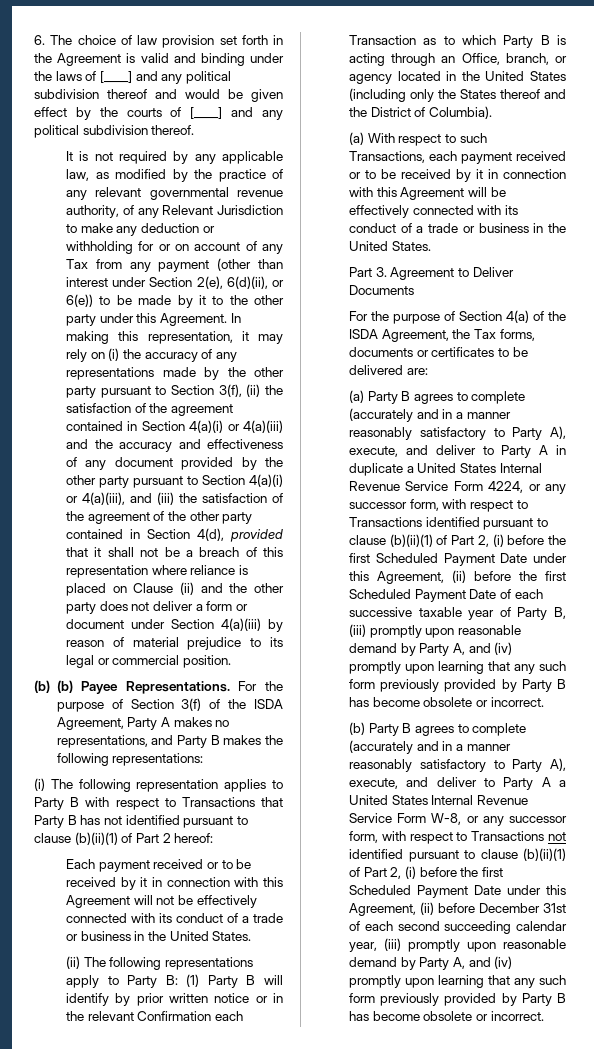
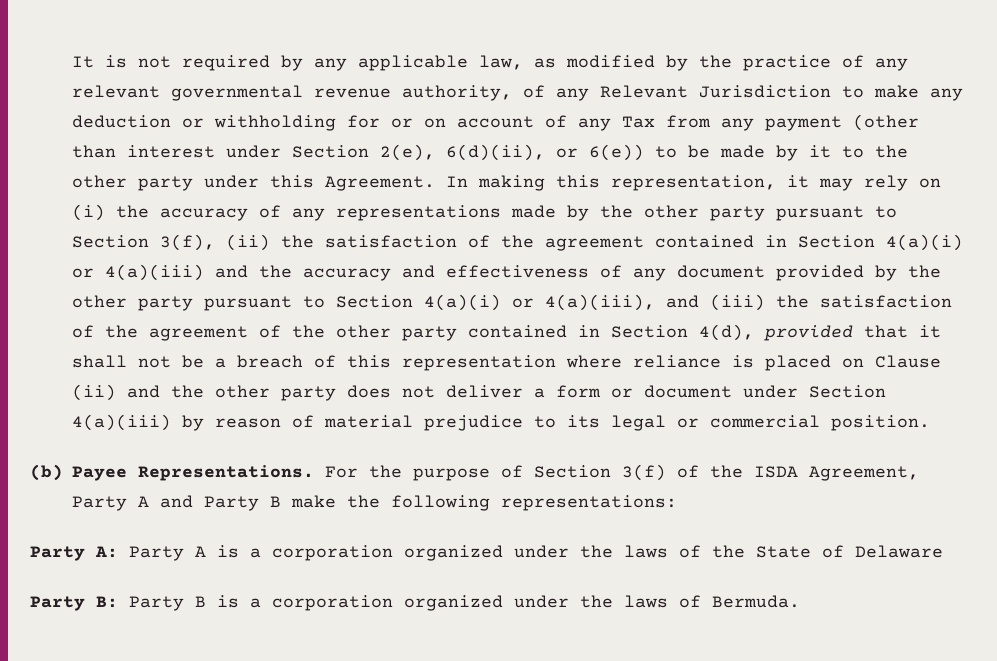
[34,35,283,48] [34,53,284,66] [34,71,231,84] [34,89,283,102] [34,107,283,120] [34,125,195,138] 6. The choice of law provision set forth in the Agreement is valid and binding under the laws of [____] and any political subdivision thereof and would be given effect by the courts of [____] and any political subdivision thereof. // -> (72, 62) none
[56,680,73,693] (b) -> (63, 472) none
[173,717,230,727] [56,735,148,748] makes no representations, -> (149, 501) none
[223,735,262,745] makes -> [291,495,336,508] make
[34,778,283,792] [34,797,283,810] [34,815,248,828] [34,832,214,845] [66,859,252,872] [66,877,283,890] [66,895,257,908] [66,913,283,923] [66,931,252,941] [66,956,253,970] [66,974,283,988] [66,993,283,1006] [66,1011,243,1021] [349,35,566,48] [349,53,567,66] [349,71,566,84] [349,88,566,102] [349,106,492,119] [349,132,487,146] [349,151,566,164] [349,169,566,182] [349,187,506,200] [349,205,518,218] [349,223,566,233] [349,241,431,251] [349,267,514,280] [349,285,415,295] [349,310,566,324] [349,329,535,342] [349,347,528,357] [349,365,428,375] [349,390,526,404] [349,408,511,422] [349,426,566,440] [349,445,566,458] [349,463,542,476] [349,481,566,494] [349,499,528,512] [349,517,548,530] [349,534,566,547] [349,553,567,566] [349,570,566,584] [349,589,543,602] [349,607,566,620] [349,624,521,638] [349,642,513,656] [349,661,566,674] [349,679,566,692] [349,697,544,707] [349,722,527,736] [349,740,511,754] [349,758,566,772] [349,777,566,790] [349,795,528,805] [349,813,567,826] [349,831,566,844] [349,848,566,862] [349,866,503,879] [349,885,566,898] [349,902,566,916] [349,921,567,934] [349,938,566,952] [349,956,513,970] [349,975,566,988] [349,993,566,1006] [349,1011,544,1021] (i) The following representation applies to Party B with respect to Transactions that Party B has not identified pursuant to clause (b)(ii)(1) of Part 2 hereof: // Each payment received or to be received by it in connection with this Agreement will not be effectively connected with its conduct of a trade or business in the United States. // (ii) The following representations apply to Party B: (1) Party B will identify by prior written notice or in the relevant Confirmation each Transaction as to which Party B is acting through an Office, branch, or agency located in the United States (including only the States thereof and the District of Columbia). // (a) With respect to such Transactions, each payment received or to be received by it in connection with this Agreement will be effectively connected with its conduct of a trade or business in the United States. // Part 3. Agreement to Deliver Documents // For the purpose of Section 4(a) of the ISDA Agreement, the Tax forms, documents or certificates to be delivered are: // (a) Party B agrees to complete (accurately and in a manner reasonably satisfactory to Party A), execute, and deliver to Party A in duplicate a United States Internal Revenue Service Form 4224, or any successor form, with respect to Transactions identified pursuant to clause (b)(ii)(1) of Part 2, (i) before the first Scheduled Payment Date under this Agreement, (ii) before the first Scheduled Payment Date of each successive taxable year of Party B, (iii) promptly upon reasonable demand by Party A, and (iv) promptly upon learning that any such form previously provided by Party B has become obsolete or incorrect. // (b) Party B agrees to complete (accurately and in a manner reasonably satisfactory to Party A), execute, and deliver to Party A a United States Internal Revenue Service Form W-8, or any successor form, with respect to Transactions not identified pursuant to clause (b)(ii)(1) of Part 2, (i) before the first Scheduled Payment Date under this Agreement, (ii) before December 31st of each second succeeding calendar year, (iii) promptly upon reasonable demand by Party A, and (iv) promptly upon learning that any such form previously provided by Party B has become obsolete or incorrect. -> [30,545,943,561] [30,595,800,611] Party A: Party A is a corporation organized under the laws of the State of Delaware // Party B: Party B is a corporation organized under the laws of Bermuda.

